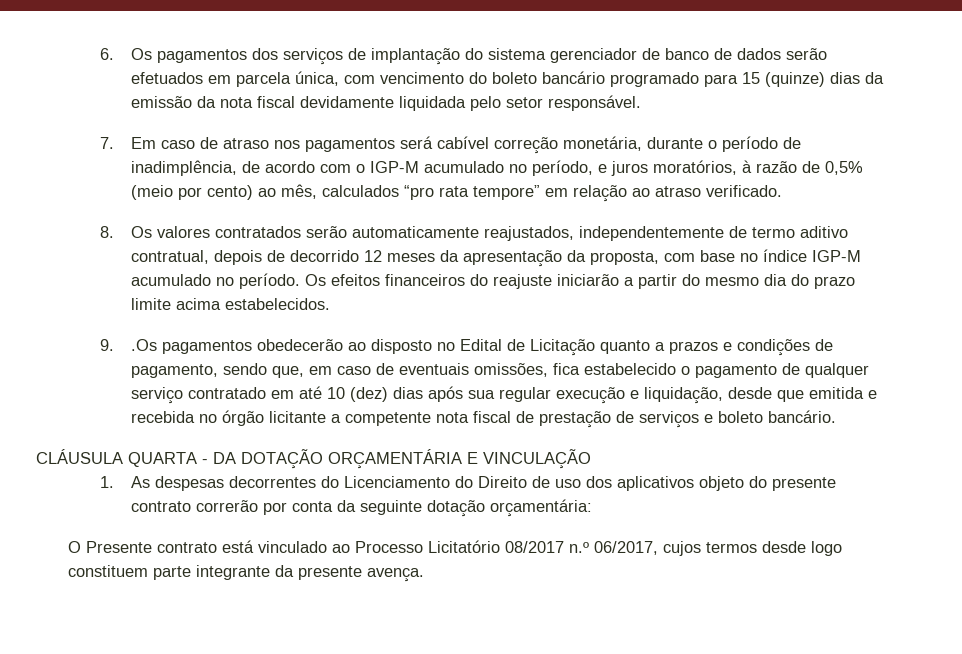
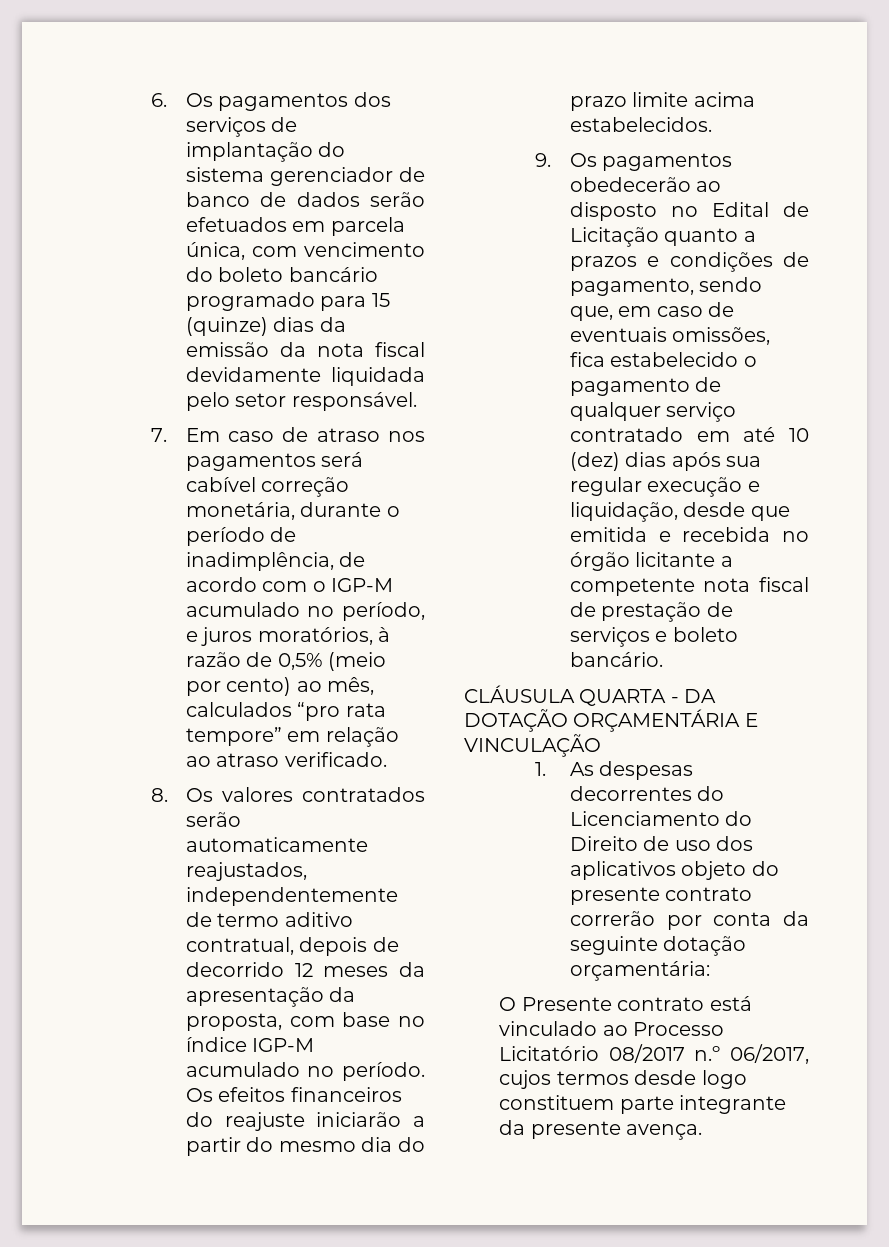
[131,339,158,351] .Os -> [569,153,597,167] Os

